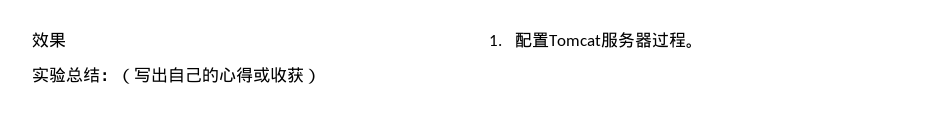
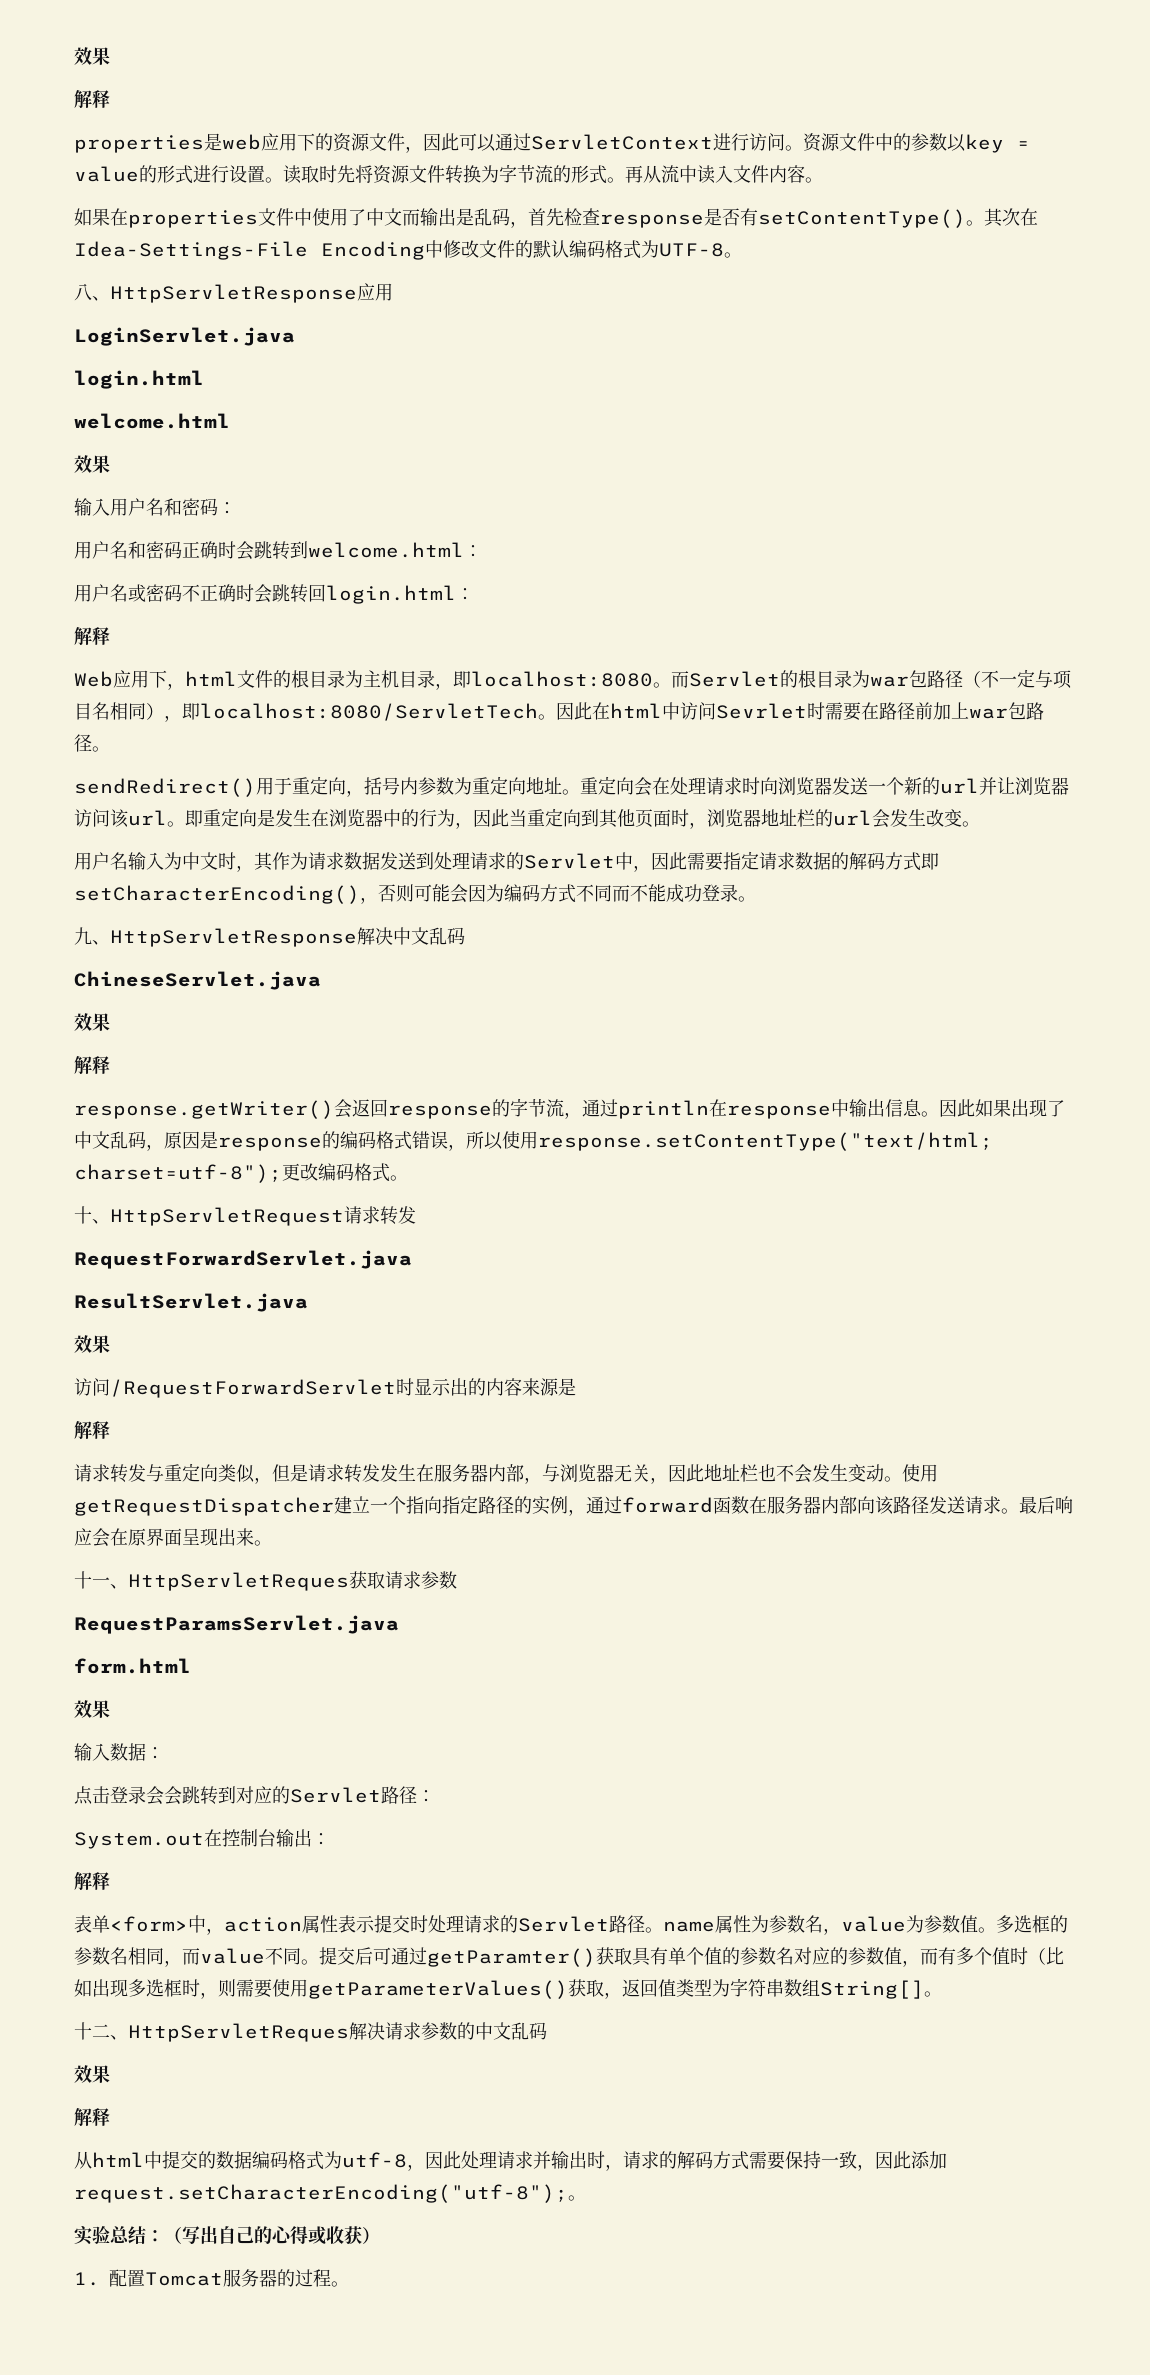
[32,32,66,48] 效果 -> [74,47,110,65] [74,90,110,108] [74,133,1030,153] [74,164,823,184] [74,208,1038,228] [74,240,742,260] [74,283,393,303] [74,327,295,346] [74,370,204,389] [74,413,230,429] [74,455,110,473] [74,498,236,516] [74,541,482,560] [74,584,474,604] [74,627,110,645] [74,669,1072,690] [74,702,1044,722] [74,734,110,752] [74,776,1069,797] [74,808,980,829] [74,851,939,872] [74,884,756,904] [74,927,465,947] [74,971,321,990] [74,1013,110,1031] [74,1056,110,1074] [74,1098,1065,1119] [74,1131,993,1151] [74,1163,408,1183] [74,1206,416,1226] [74,1250,412,1269] [74,1293,308,1312] [74,1335,110,1353] [74,1378,576,1398] [74,1421,110,1439] [74,1463,938,1484] [74,1495,1073,1516] [74,1528,272,1547] [74,1571,457,1591] [74,1615,399,1634] [74,1658,191,1674] [74,1700,110,1718] [74,1743,164,1761] [74,1786,435,1805] [74,1829,330,1849] [74,1872,110,1890] [74,1915,1068,1935] [74,1947,1064,1967] [74,1978,942,1999] [74,2022,547,2042] [74,2065,110,2083] [74,2108,110,2126] [74,2151,947,2171] [74,2184,586,2203] 效果 // 解释 // properties是web应用下的资源文件，因此可以通过ServletContext进行访问。资源文件中的参数以key = value的形式进行设置。读取时先将资源文件转换为字节流的形式。再从流中读入文件内容。 // 如果在properties文件中使用了中文而输出是乱码，首先检查response是否有setContentType()。其次在Idea-Settings-File Encoding中修改文件的默认编码格式为UTF-8。 // 八、HttpServletResponse应用 // LoginServlet.java // login.html // welcome.html // 效果 // 输入用户名和密码： // 用户名和密码正确时会跳转到welcome.html： // 用户名或密码不正确时会跳转回login.html： // 解释 // Web应用下，html文件的根目录为主机目录，即localhost:8080。而Servlet的根目录为war包路径（不一定与项目名相同），即localhost:8080/ServletTech。因此在html中访问Sevrlet时需要在路径前加上war包路径。 // sendRedirect()用于重定向，括号内参数为重定向地址。重定向会在处理请求时向浏览器发送一个新的url并让浏览器访问该url。即重定向是发生在浏览器中的行为，因此当重定向到其他页面时，浏览器地址栏的url会发生改变。 // 用户名输入为中文时，其作为请求数据发送到处理请求的Servlet中，因此需要指定请求数据的解码方式即setCharacterEncoding()，否则可能会因为编码方式不同而不能成功登录。 // 九、HttpServletResponse解决中文乱码 // ChineseServlet.java // 效果 // 解释 // response.getWriter()会返回response的字节流，通过println在response中输出信息。因此如果出现了中文乱码，原因是response的编码格式错误，所以使用response.setContentType("text/html; charset=utf-8");更改编码格式。 // 十、HttpServletRequest请求转发 // RequestForwardServlet.java // ResultServlet.java // 效果 // 访问/RequestForwardServlet时显示出的内容来源是 // 解释 // 请求转发与重定向类似，但是请求转发发生在服务器内部，与浏览器无关，因此地址栏也不会发生变动。使用getRequestDispatcher建立一个指向指定路径的实例，通过forward函数在服务器内部向该路径发送请求。最后响应会在原界面呈现出来。 // 十一、HttpServletReques获取请求参数 // RequestParamsServlet.java // form.html // 效果 // 输入数据： // 点击登录会会跳转到对应的Servlet路径： // System.out在控制台输出： // 解释 // 表单<form>中，action属性表示提交时处理请求的Servlet路径。name属性为参数名，value为参数值。多选框的参数名相同，而value不同。提交后可通过getParamter()获取具有单个值的参数名对应的参数值，而有多个值时（比如出现多选框时，则需要使用getParameterValues()获取，返回值类型为字符串数组String[]。 // 十二、HttpServletReques解决请求参数的中文乱码 // 效果 // 解释 // 从html中提交的数据编码格式为utf-8，因此处理请求并输出时，请求的解码方式需要保持一致，因此添加request.setCharacterEncoding("utf-8");。
(653, 40) none -> [277,2269,295,2287] 的

